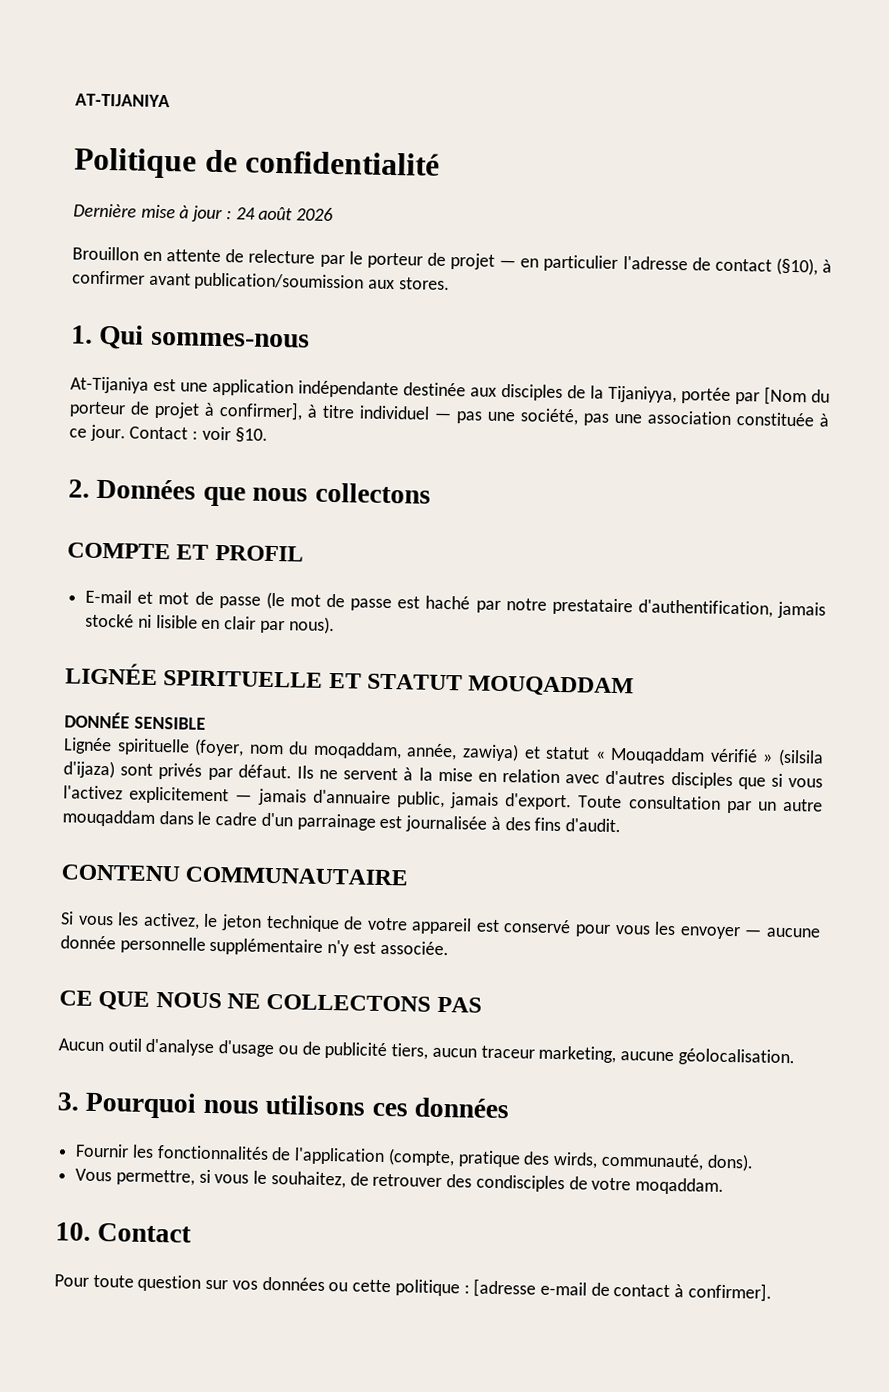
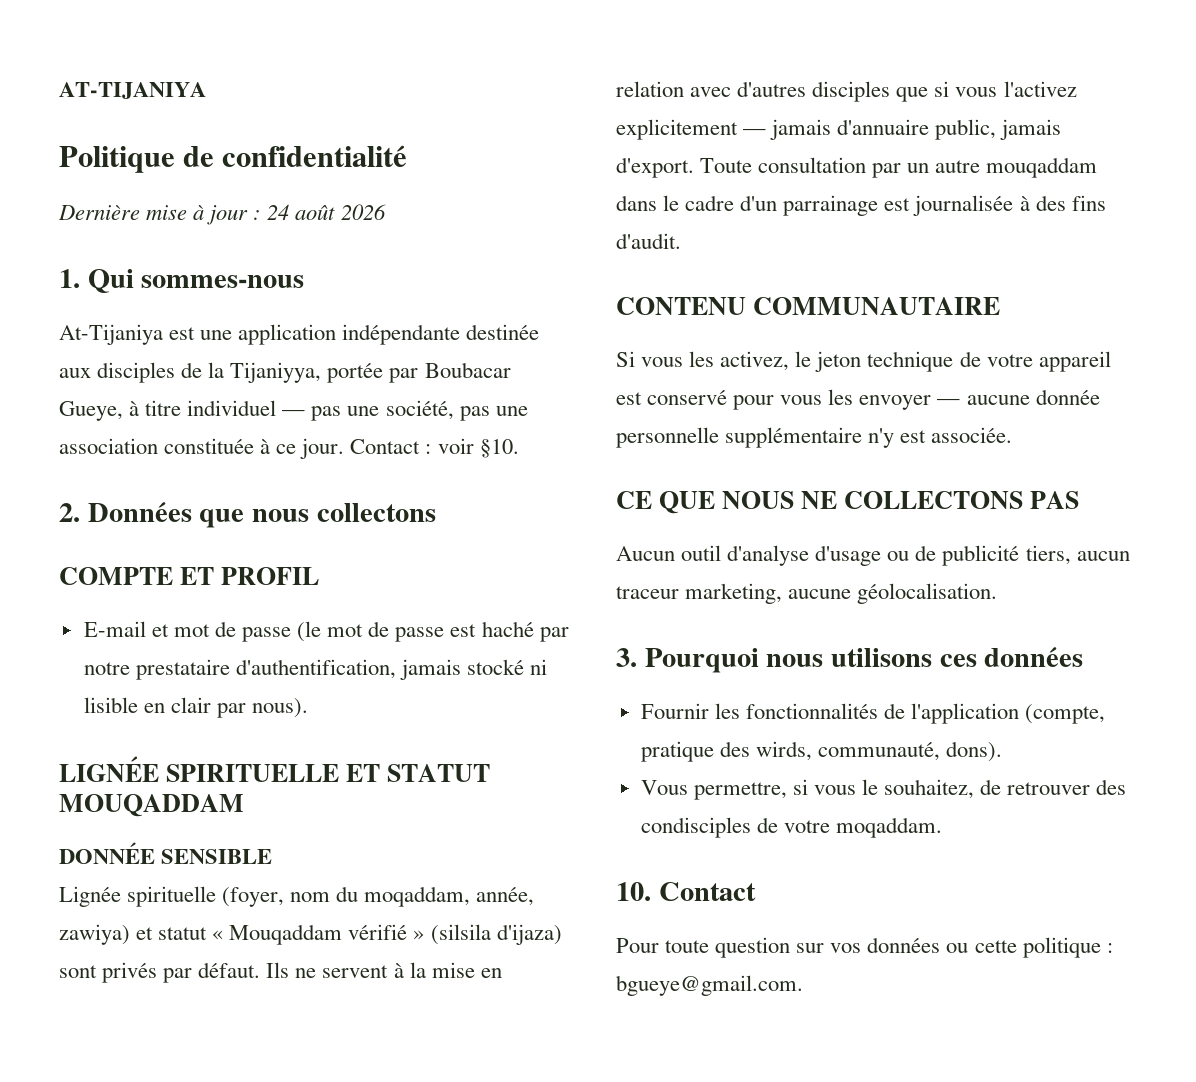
[72,246,833,276] [72,270,450,292] // Brouillon en attente de relecture par le porteur de projet — en particulier l'adresse de contact (§10), à confirmer avant publication/soumission aux stores. -> (386, 212) none
[764,386,830,406] [69,401,303,421] [Nom du porteur de projet à confirmer], -> [424,362,511,378] [59,401,123,421] Boubacar Gueye,
[473,1278,772,1302] [adresse e-mail de contact à confirmer]. -> [616,975,803,996] bgueye@gmail.com.

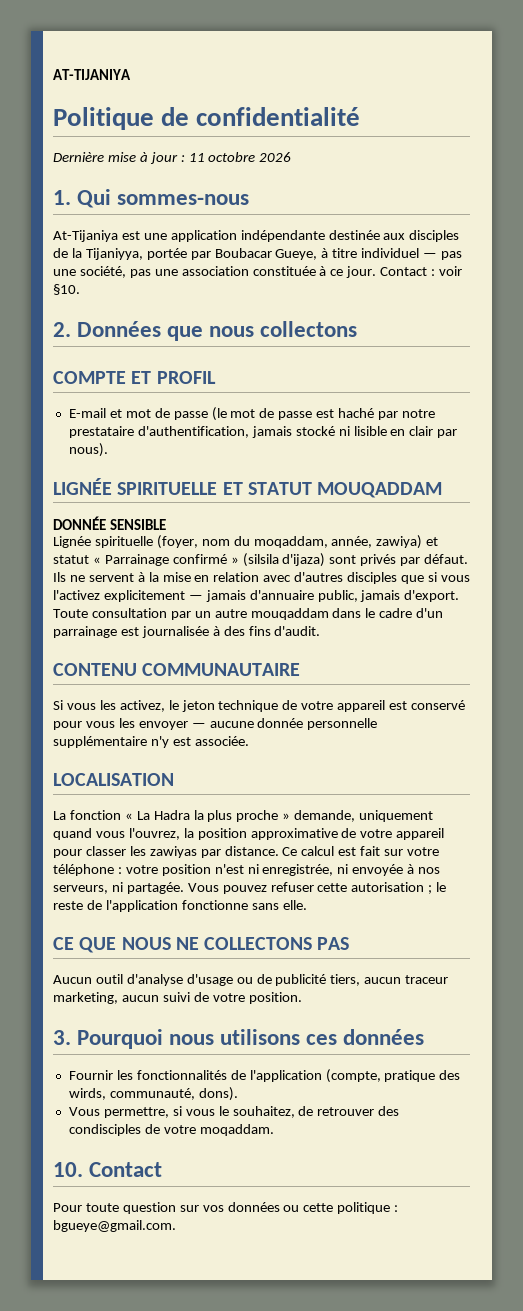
[267,204,336,220] 24 août -> [188,152,256,162] 11 octobre
[229,924,408,945] Mouqaddam vérifié -> [104,554,227,566] Parrainage confirmé
(1013, 435) none -> [53,773,174,786] [53,810,434,822] [53,828,445,840] [53,846,440,858] [53,864,441,876] [53,882,447,894] [53,900,307,912] // LOCALISATION // La fonction « La Hadra la plus proche » demande, uniquement quand vous l'ouvrez, la position approximative de votre appareil pour classer les zawiyas par distance. Ce calcul est fait sur votre téléphone : votre position n'est ni enregistrée, ni envoyée à nos serveurs, ni partagée. Vous pouvez refuser cette autorisation ; le reste de l'application fonctionne sans elle.
[788,583,998,604] aucune géolocalisation. -> [121,992,302,1004] aucun suivi de votre position.

